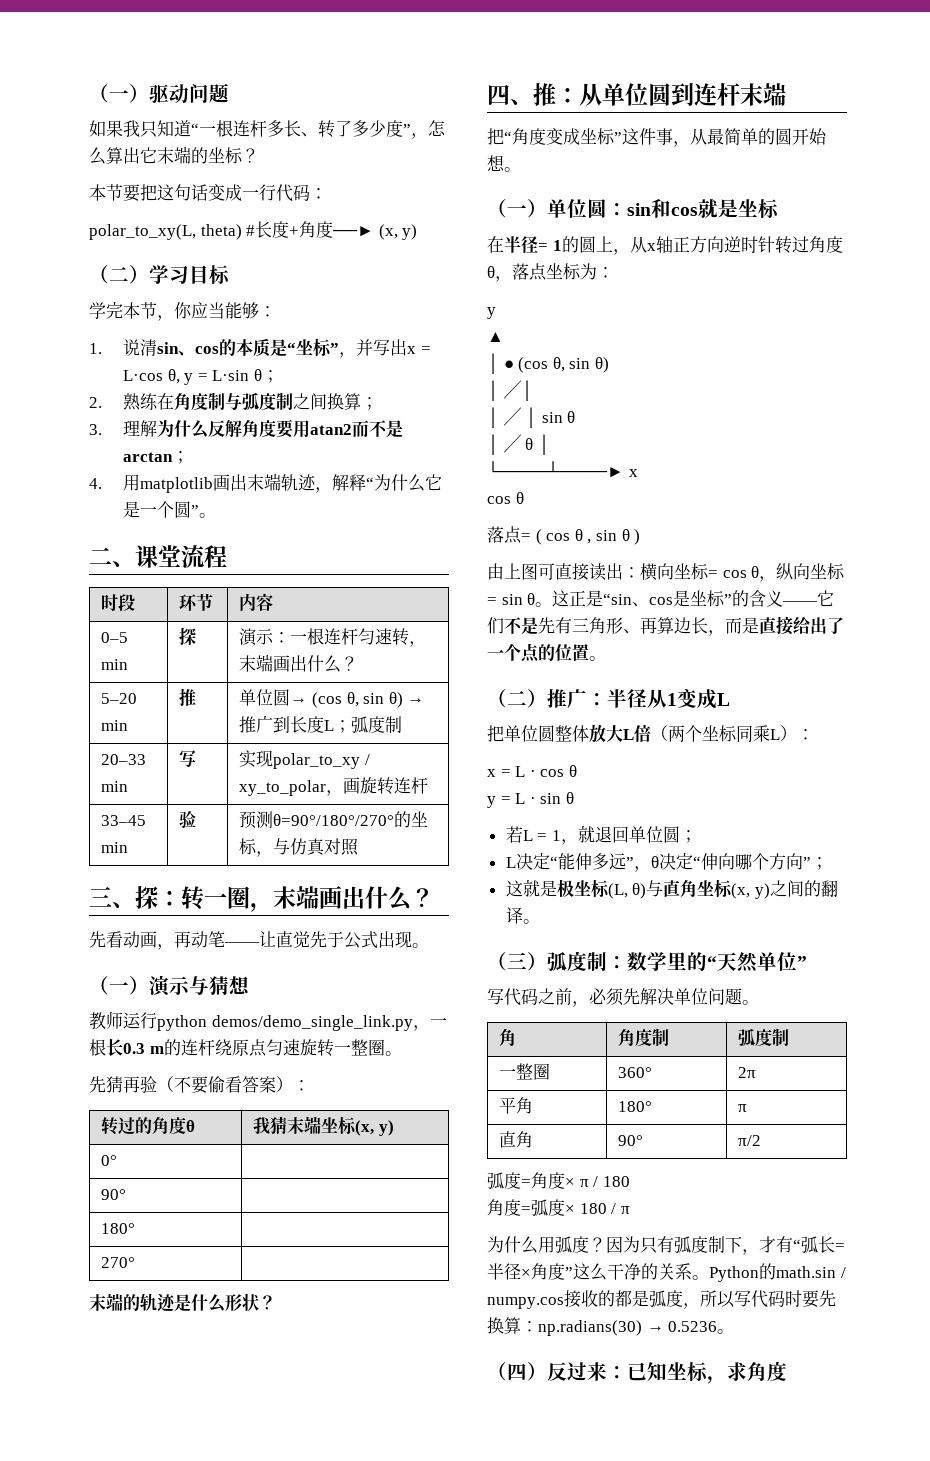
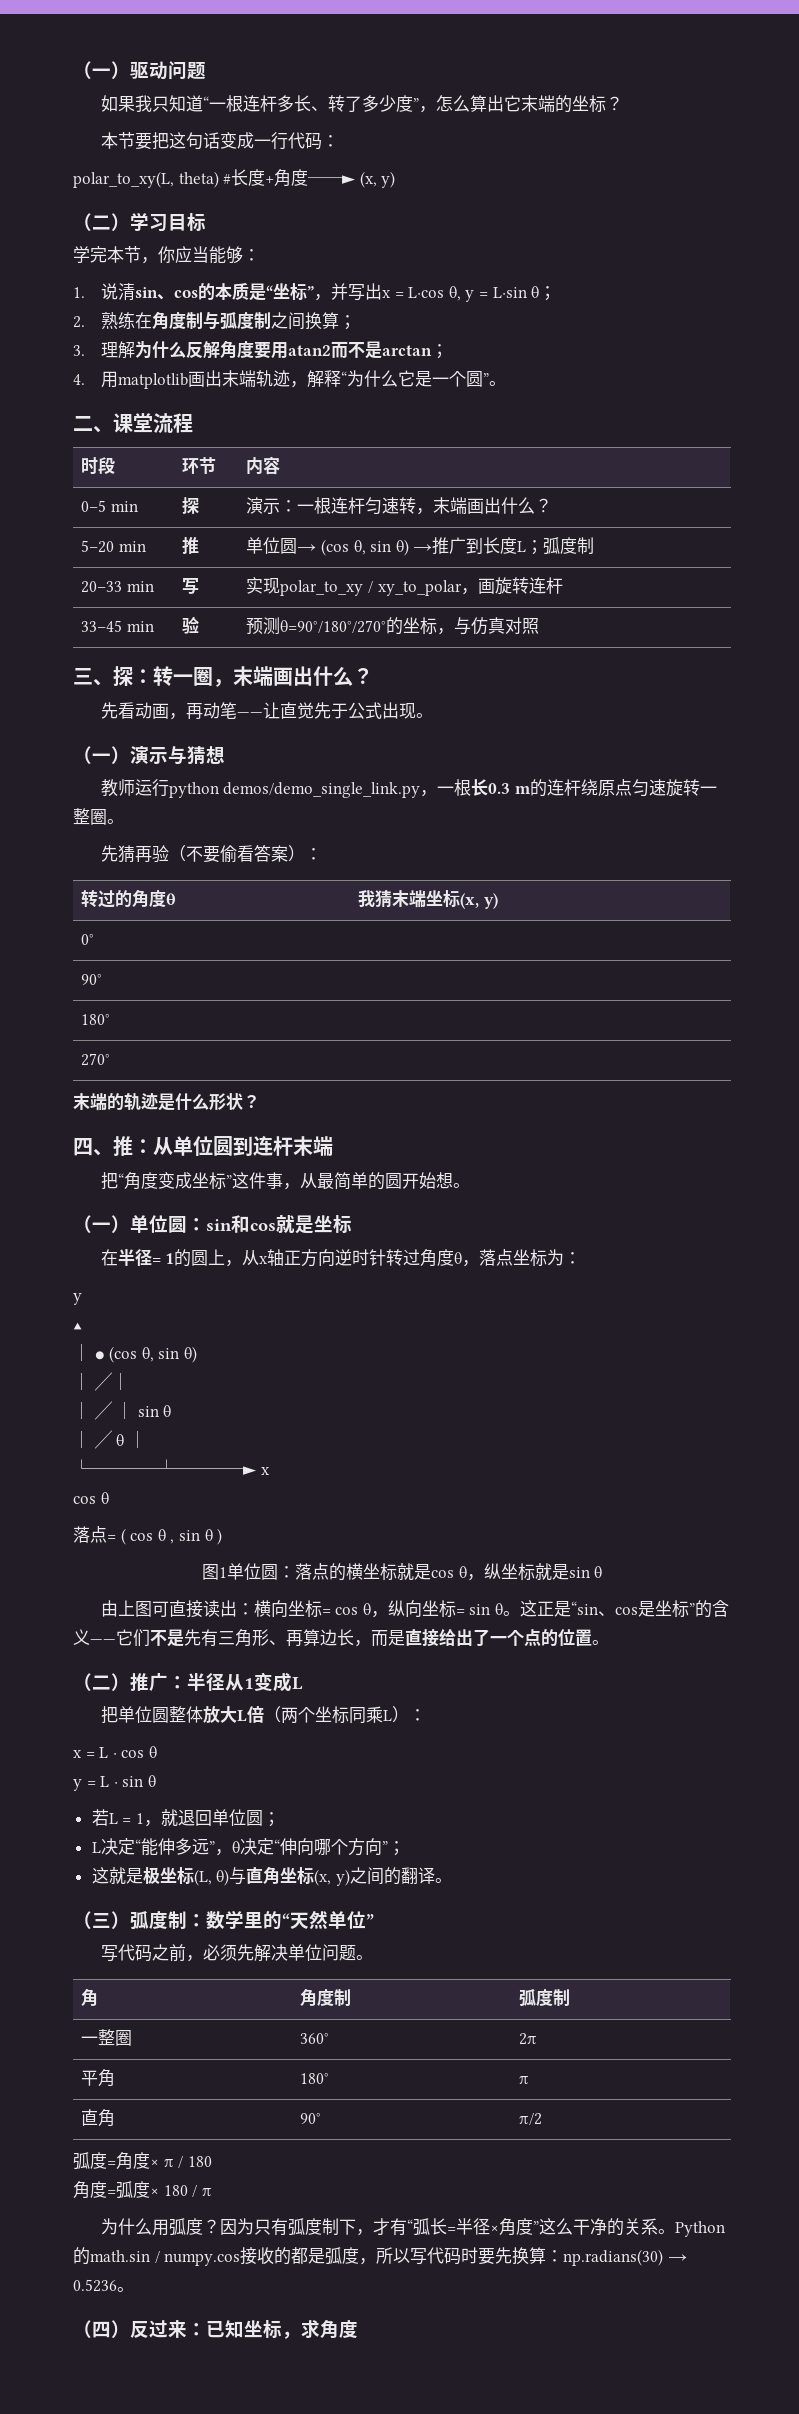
(641, 537) none -> [201,1563,603,1581] // 图1单位圆：落点的横坐标就是cos θ，纵坐标就是sin θ

